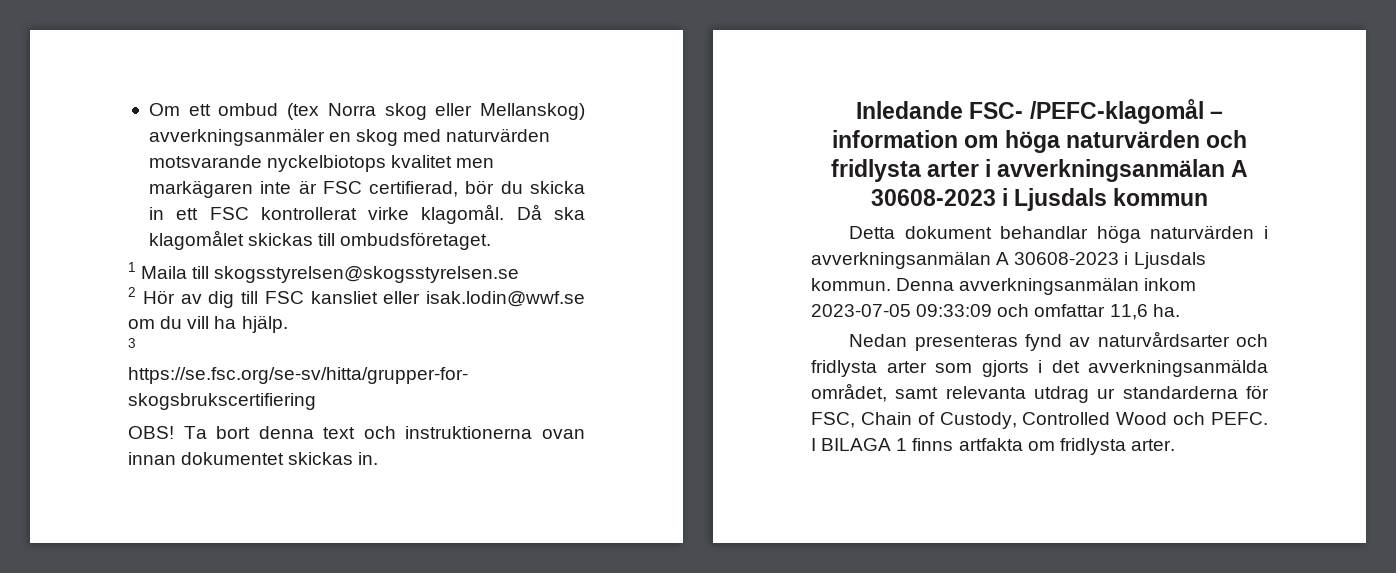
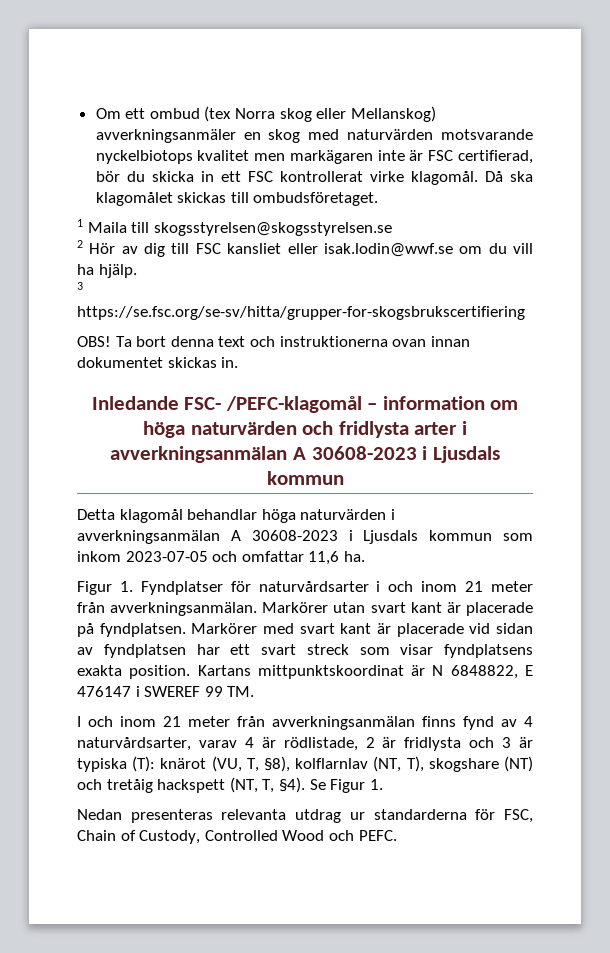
[904,226,992,239] dokument -> [119,509,183,523] klagomål
[811,277,1140,295] kommun. Denna avverkningsanmälan -> [429,530,533,541] kommun som
[916,304,993,317] 09:33:09 -> (208, 556) none
[849,331,1268,351] [811,359,1268,377] [811,383,939,402] Nedan presenteras fynd av naturvårdsarter och fridlysta arter som gjorts i det avverkningsanmälda området, samt -> [77,581,534,595] [77,602,534,616] [77,623,533,637] [77,644,533,658] [77,665,533,679] [77,686,255,697] [77,716,533,730] [77,737,533,751] [77,756,533,772] [77,777,383,793] [77,809,213,823] Figur 1. Fyndplatser för naturvårdsarter i och inom 21 meter från avverkningsanmälan. Markörer utan svart kant är placerade på fyndplatsen. Markörer med svart kant är placerade vid sidan av fyndplatsen har ett svart streck som visar fyndplatsens exakta position. Kartans mittpunktskoordinat är N 6848822, E 476147 i SWEREF 99 TM. // I och inom 21 meter från avverkningsanmälan finns fynd av 4 naturvårdsarter, varav 4 är rödlistade, 2 är fridlysta och 3 är typiska (T): knärot (VU, T, §8), kolflarnlav (NT, T), skogshare (NT) och tretåig hackspett (NT, T, §4). Se Figur 1. // Nedan presenteras
[811,438,1175,455] I BILAGA 1 finns artfakta om fridlysta arter. -> (397, 835) none

